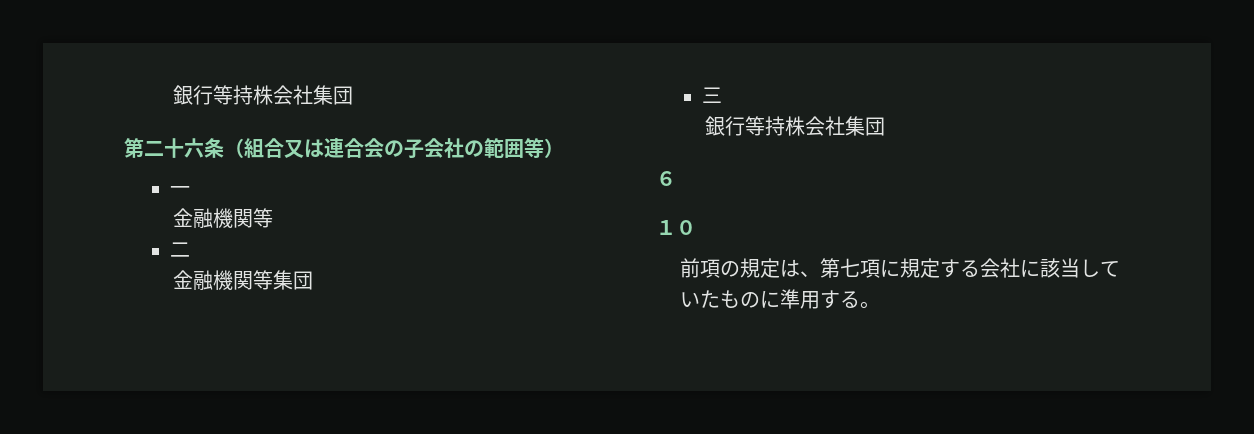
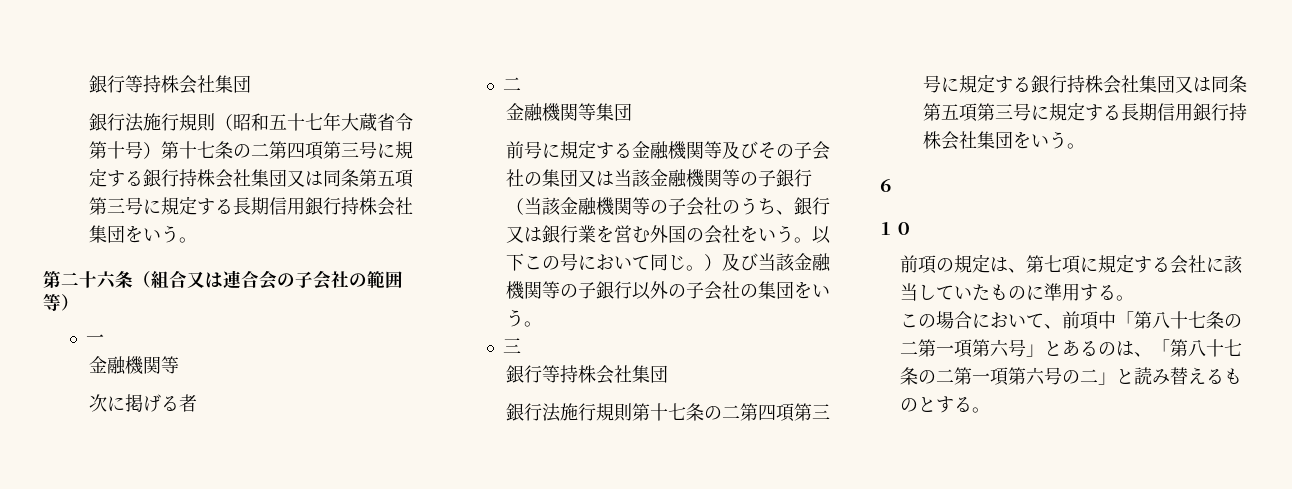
[172,85,353,105] 銀行等持株会社集団 -> [88,75,251,94] [88,112,413,132] [88,141,413,160] [88,168,413,188] [88,196,413,216] [88,225,197,243] 銀行等持株会社集団 // 銀行法施行規則（昭和五十七年大蔵省令第十号）第十七条の二第四項第三号に規定する銀行持株会社集団又は同条第五項第三号に規定する長期信用銀行持株会社集団をいう。
(273, 218) none -> [88,394,197,412] // 次に掲げる者
(313, 280) none -> [505,140,830,160] [505,169,812,188] [505,197,830,216] [505,225,831,244] [505,253,831,272] [505,281,830,300] [505,309,542,327] // 前号に規定する金融機関等及びその子会社の集団又は当該金融機関等の子銀行（当該金融機関等の子会社のうち、銀行又は銀行業を営む外国の会社をいう。以下この号において同じ。）及び当該金融機関等の子銀行以外の子会社の集団をいう。
(885, 126) none -> [505,403,830,422] [922,74,1247,94] [922,102,1247,122] [922,131,1085,150] // 銀行法施行規則第十七条の二第四項第三号に規定する銀行持株会社集団又は同条第五項第三号に規定する長期信用銀行持株会社集団をいう。
(881, 305) none -> [899,311,1242,330] [899,339,1242,358] [899,367,1242,386] [899,396,990,413] // この場合において、前項中「第八十七条の二第一項第六号」とあるのは、「第八十七条の二第一項第六号の二」と読み替えるものとする。

